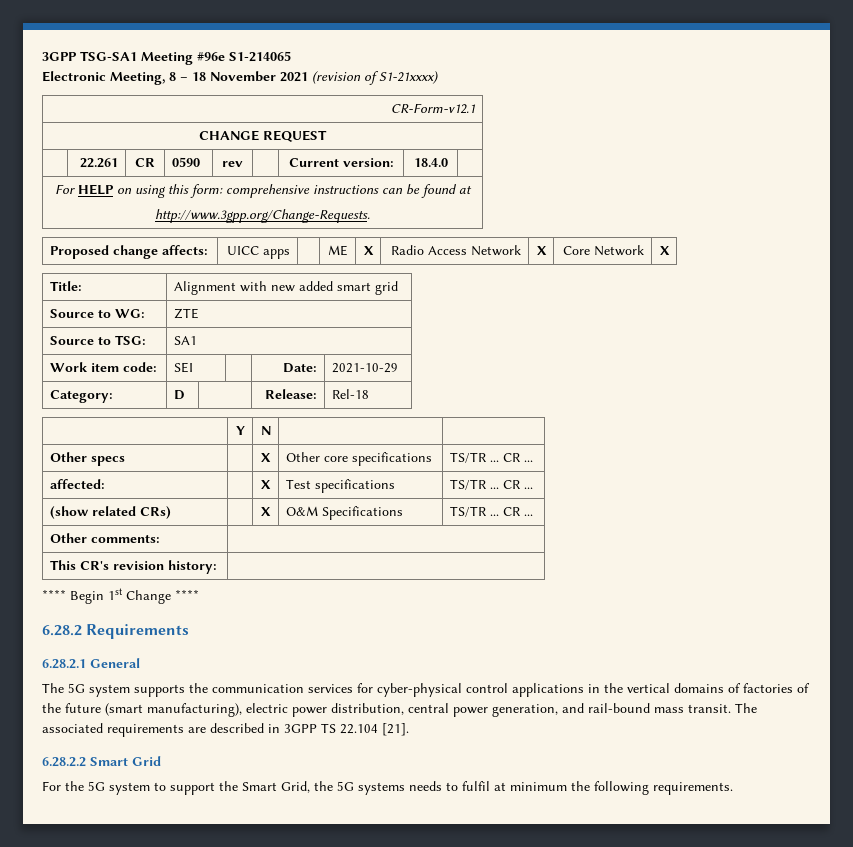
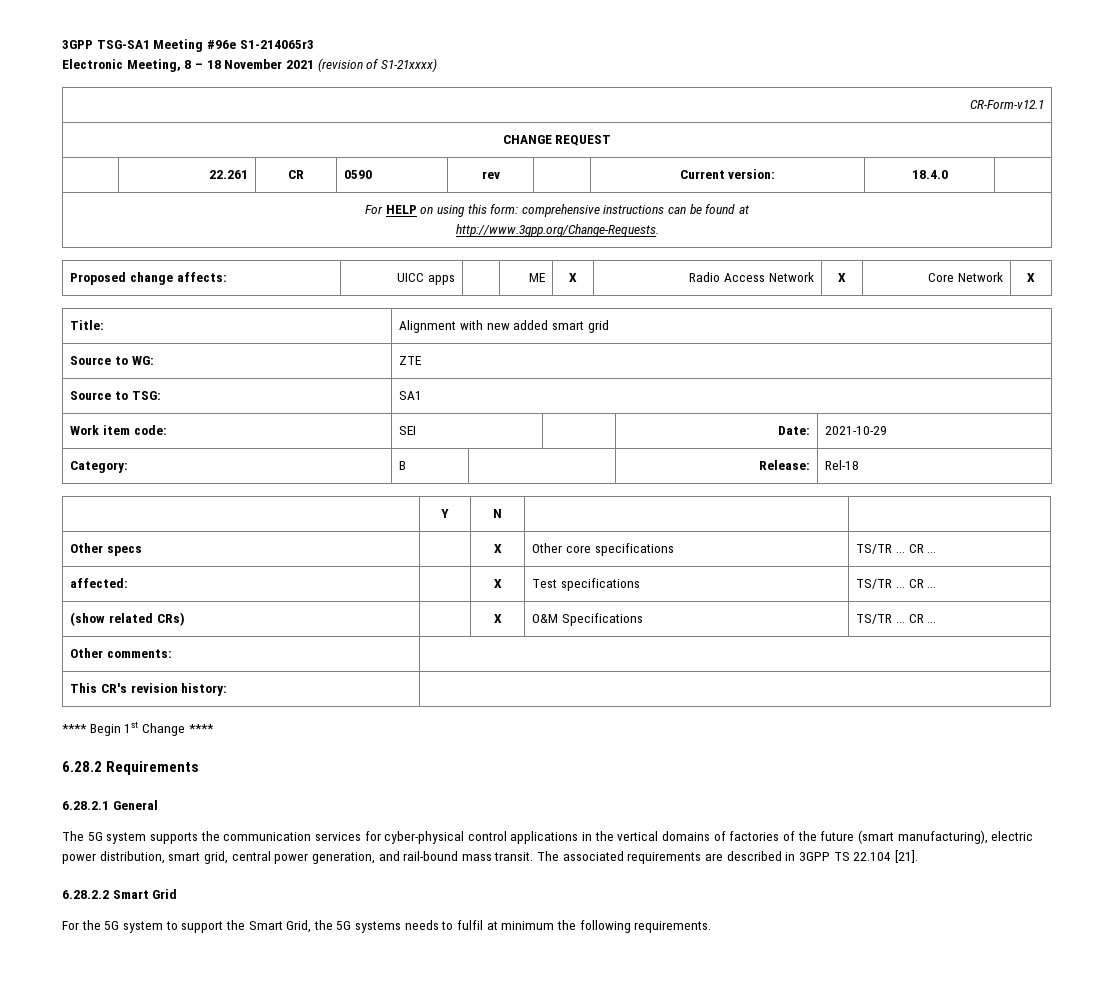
[229,51,291,62] S1-214065 -> [239,40,314,49] S1-214065r3
[173,390,185,400] D -> [399,461,407,470] B
(404, 709) none -> [168,851,228,864] smart grid,

